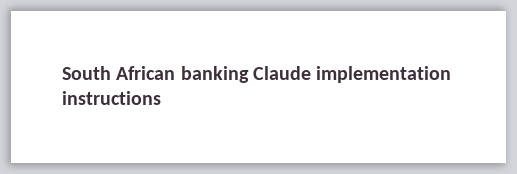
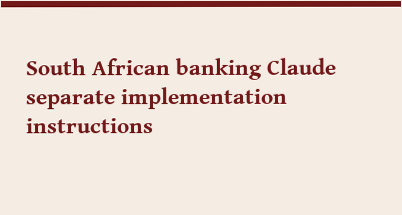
(311, 73) none -> [25,90,116,110] separate

